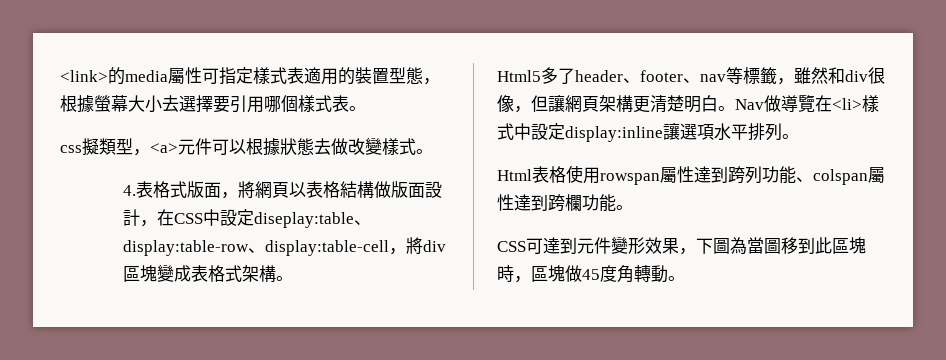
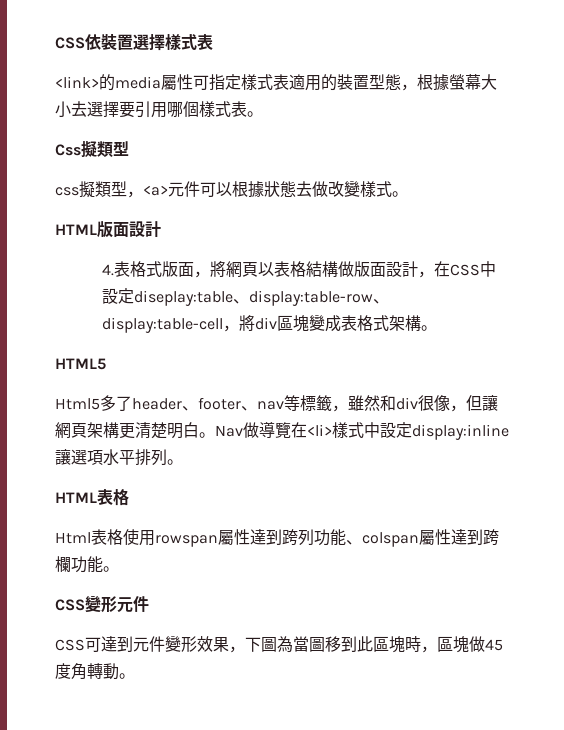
(60, 76) none -> [55,34,213,51] CSS依裝置選擇樣式表 //
(366, 108) none -> [55,141,129,157] // Css擬類型
(433, 151) none -> [55,221,161,238] // HTML版面設計
(294, 278) none -> [55,358,106,370] // HTML5
(799, 136) none -> [55,488,129,506] // HTML表格
(633, 207) none -> [55,596,149,613] // CSS變形元件

